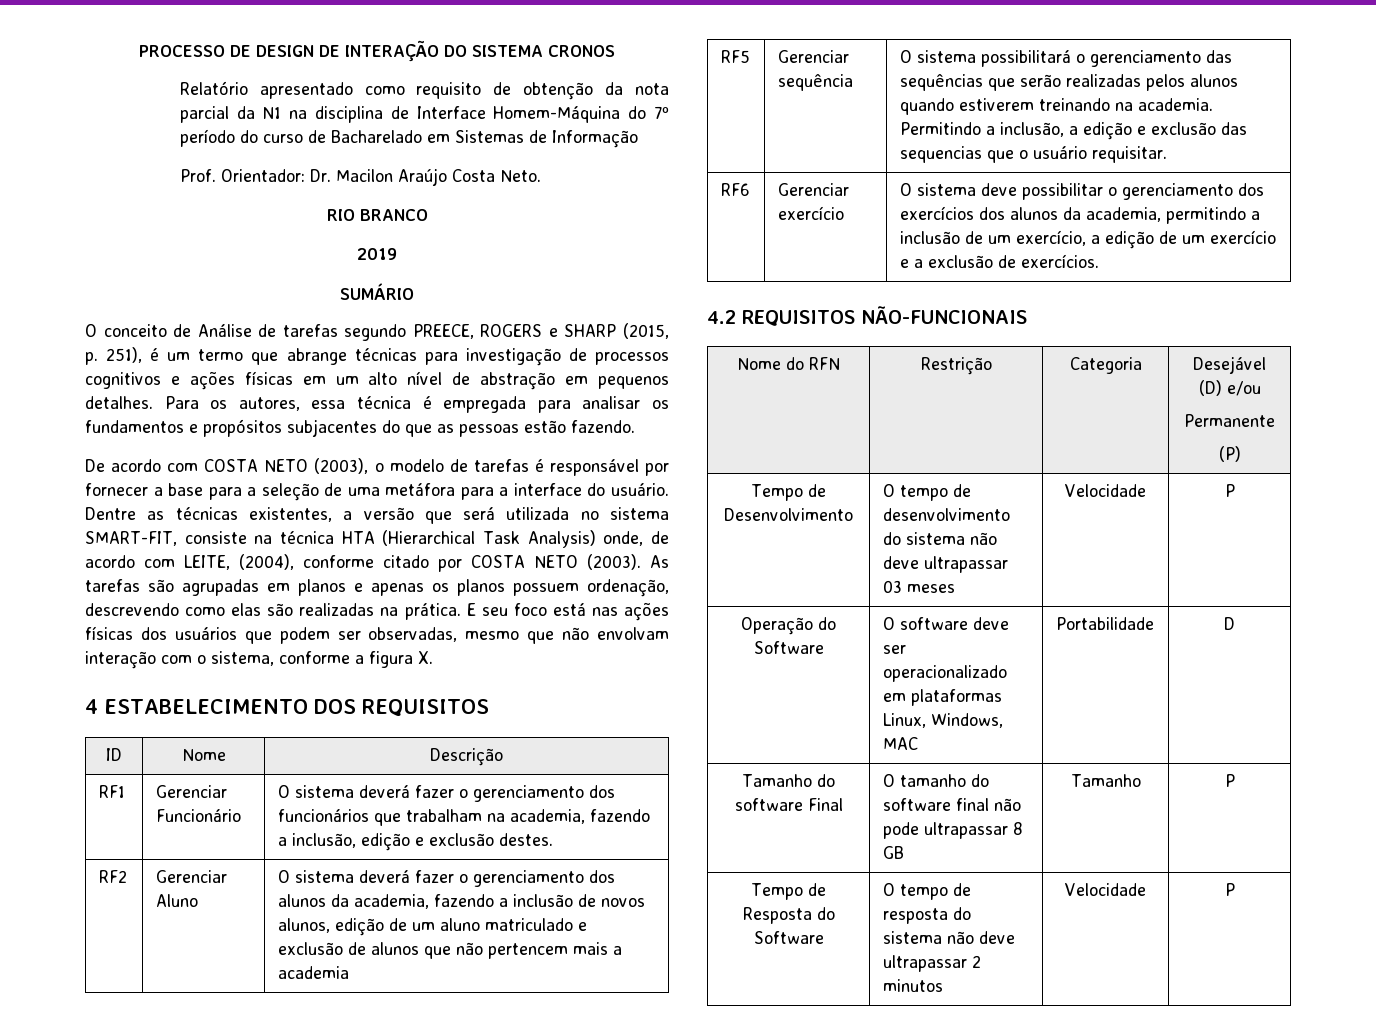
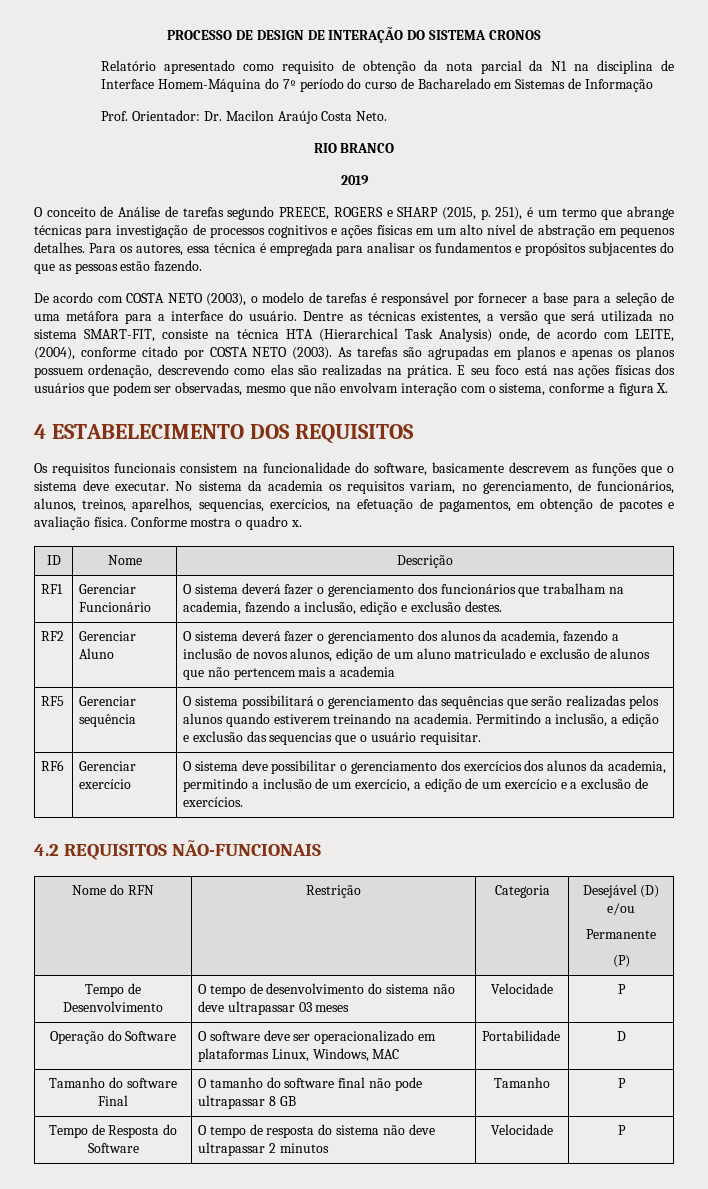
[340,283,414,300] // SUMÁRIO -> (369, 180) none
(489, 708) none -> [34,462,675,476] [34,480,674,494] [34,498,675,512] [34,516,302,530] // Os requisitos funcionais consistem na funcionalidade do software, basicamente descrevem as funções que o sistema deve executar. No sistema da academia os requisitos variam, no gerenciamento, de funcionários, alunos, treinos, aparelhos, sequencias, exercícios, na efetuação de pagamentos, em obtenção de pacotes e avaliação física. Conforme mostra o quadro x.

